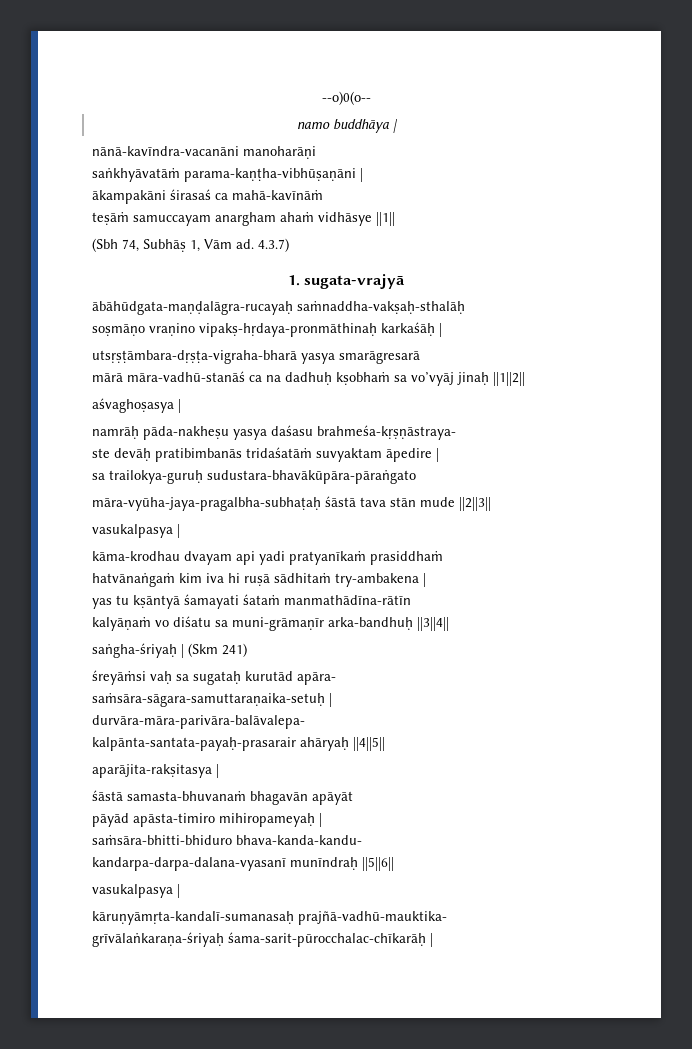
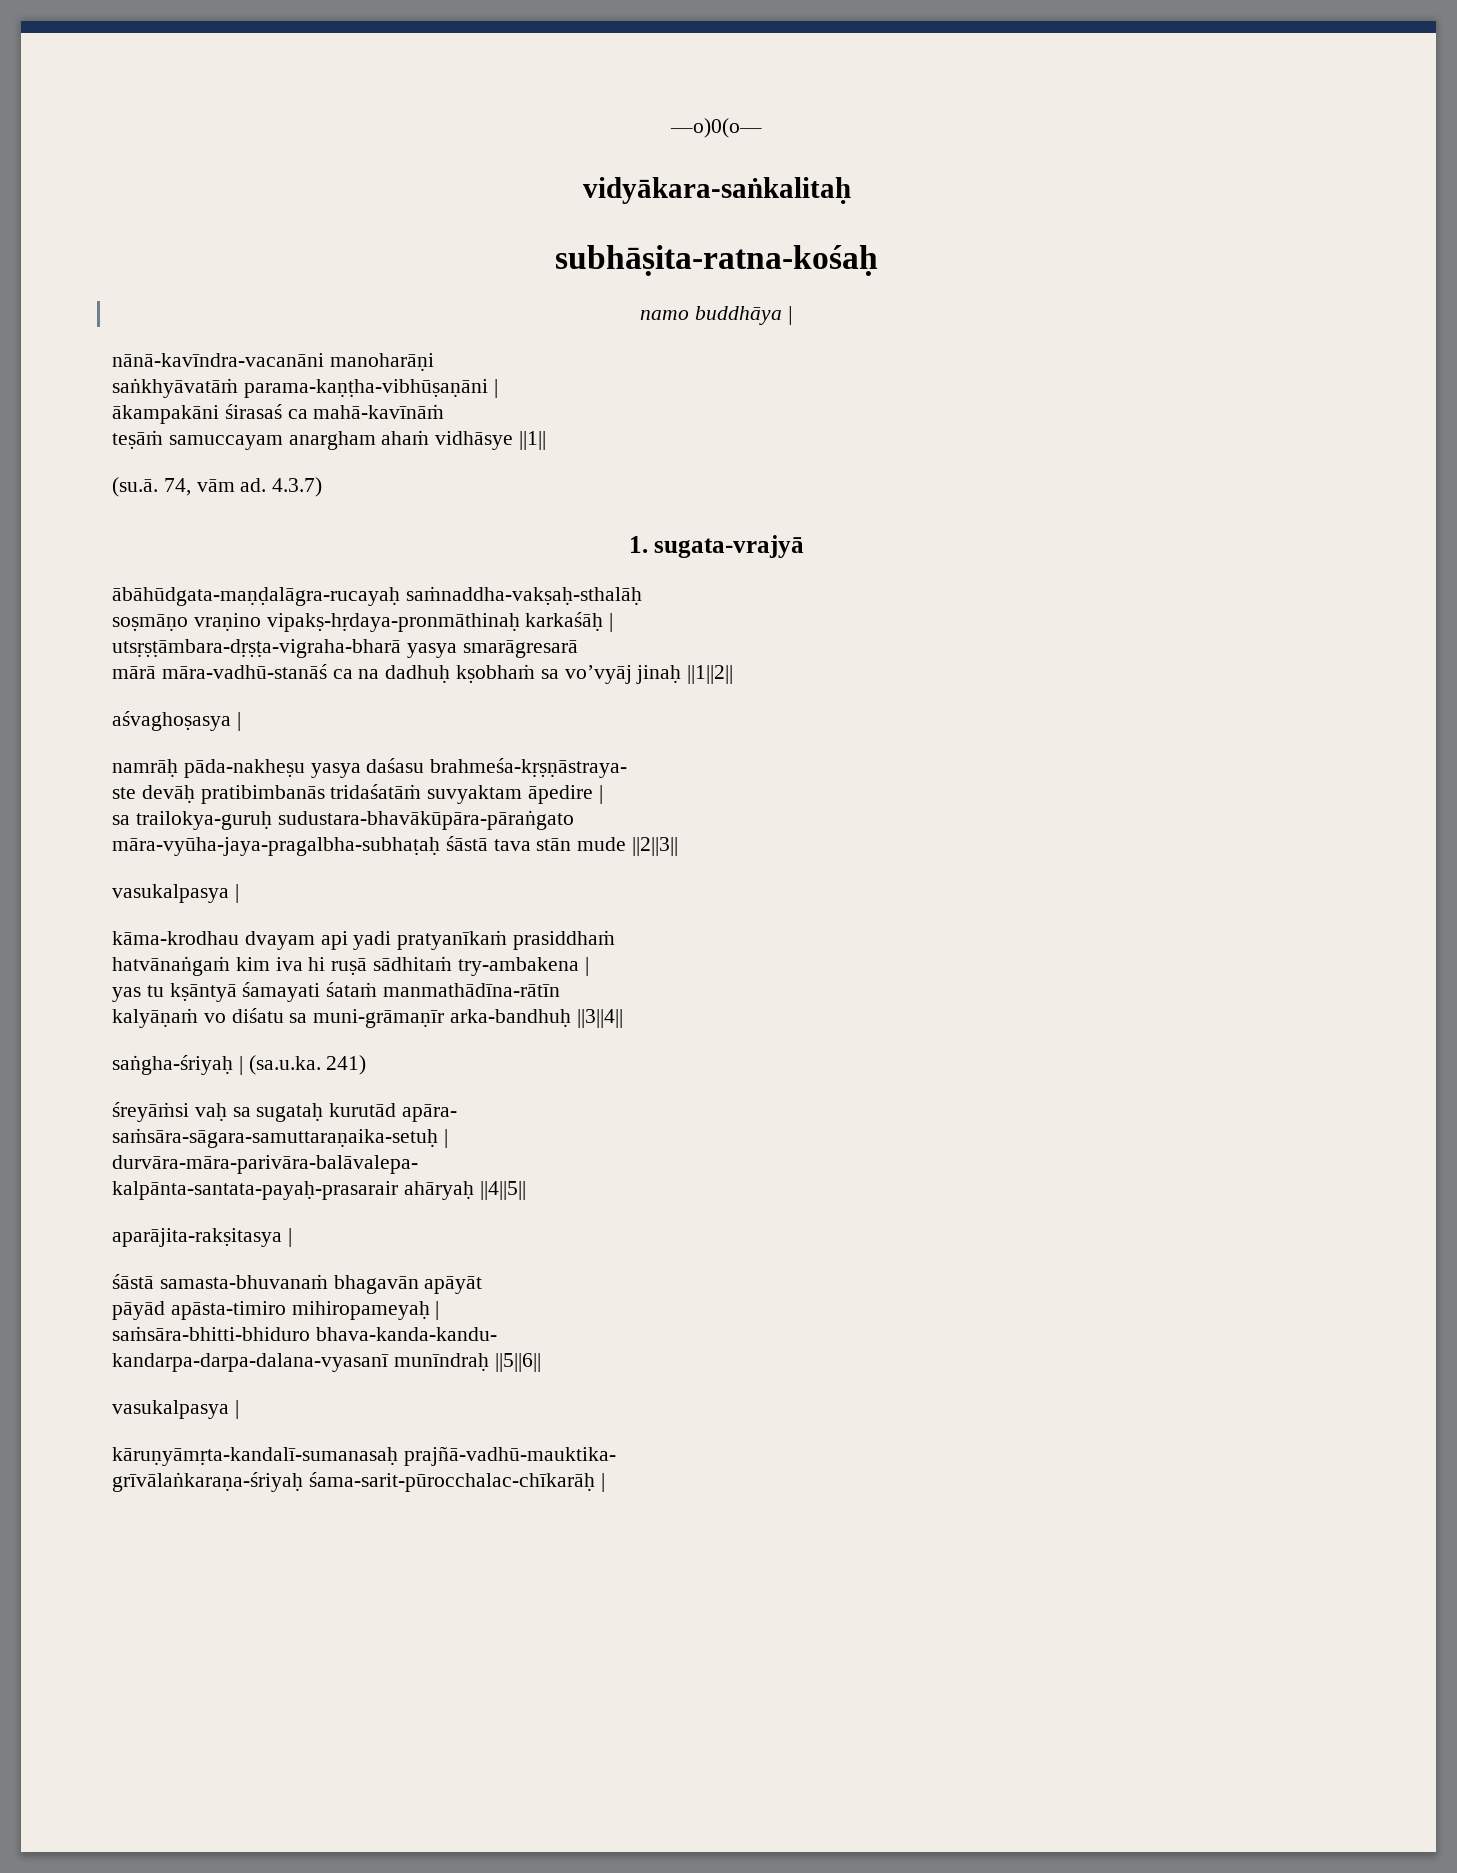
[321,91,371,105] --o)0(o-- -> [670,118,762,138] [582,177,851,204] [555,245,878,276] —o)0(o— // vidyākara-saṅkalitaḥ // subhāṣita-ratna-kośaḥ
[92,238,232,252] (Sbh 74, Subhāṣ 1, Vām -> [112,477,235,497] (su.ā. 74, vām
[188,643,218,657] (Skm -> [248,1055,321,1075] (sa.u.ka.

